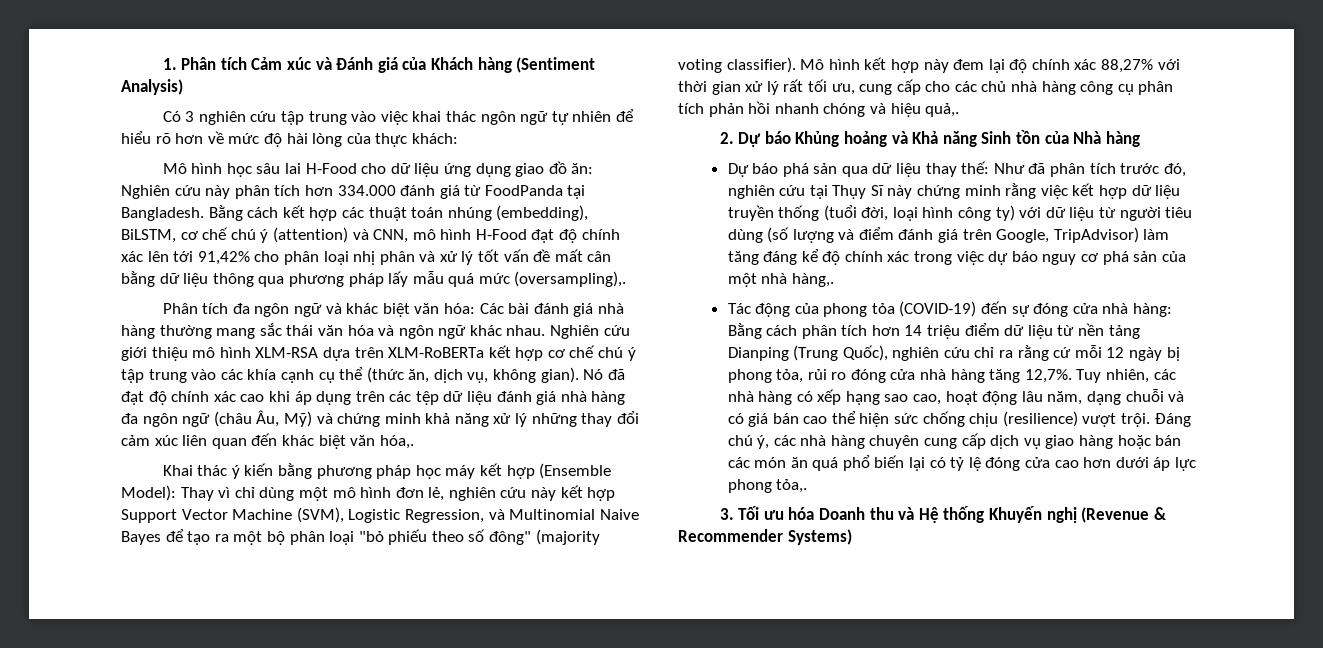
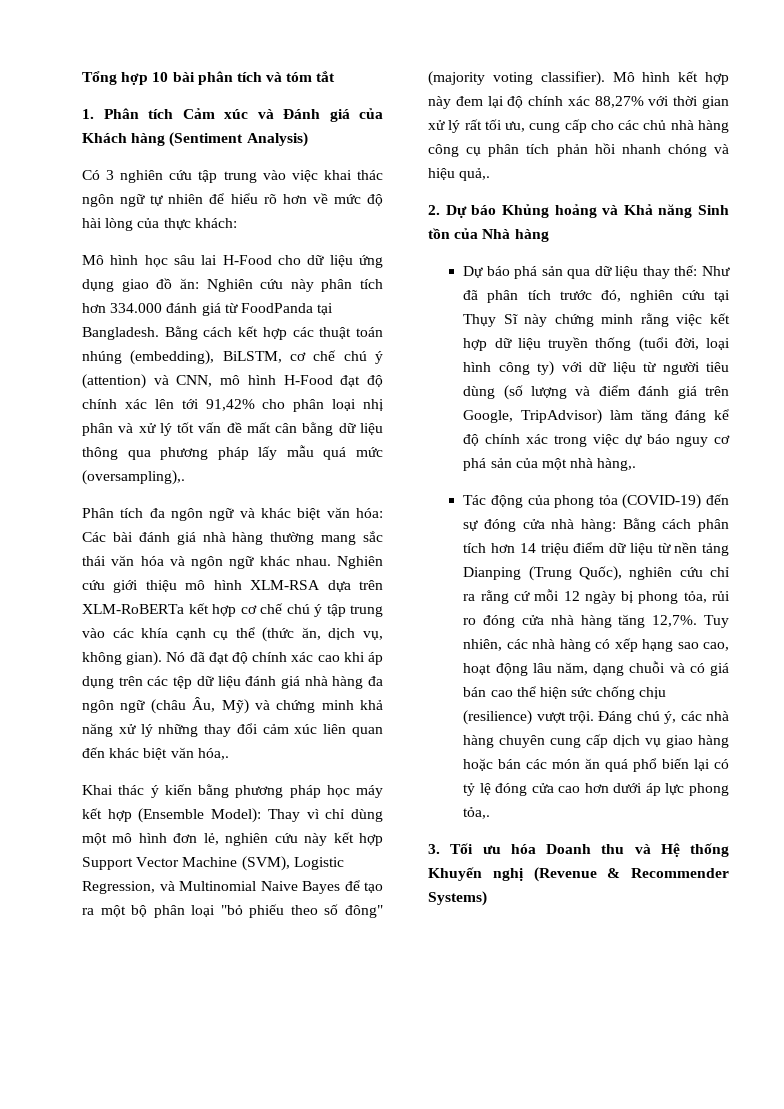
(162, 64) none -> [82,71,336,85] Tổng hợp 10 bài phân tích và tóm tắt //

